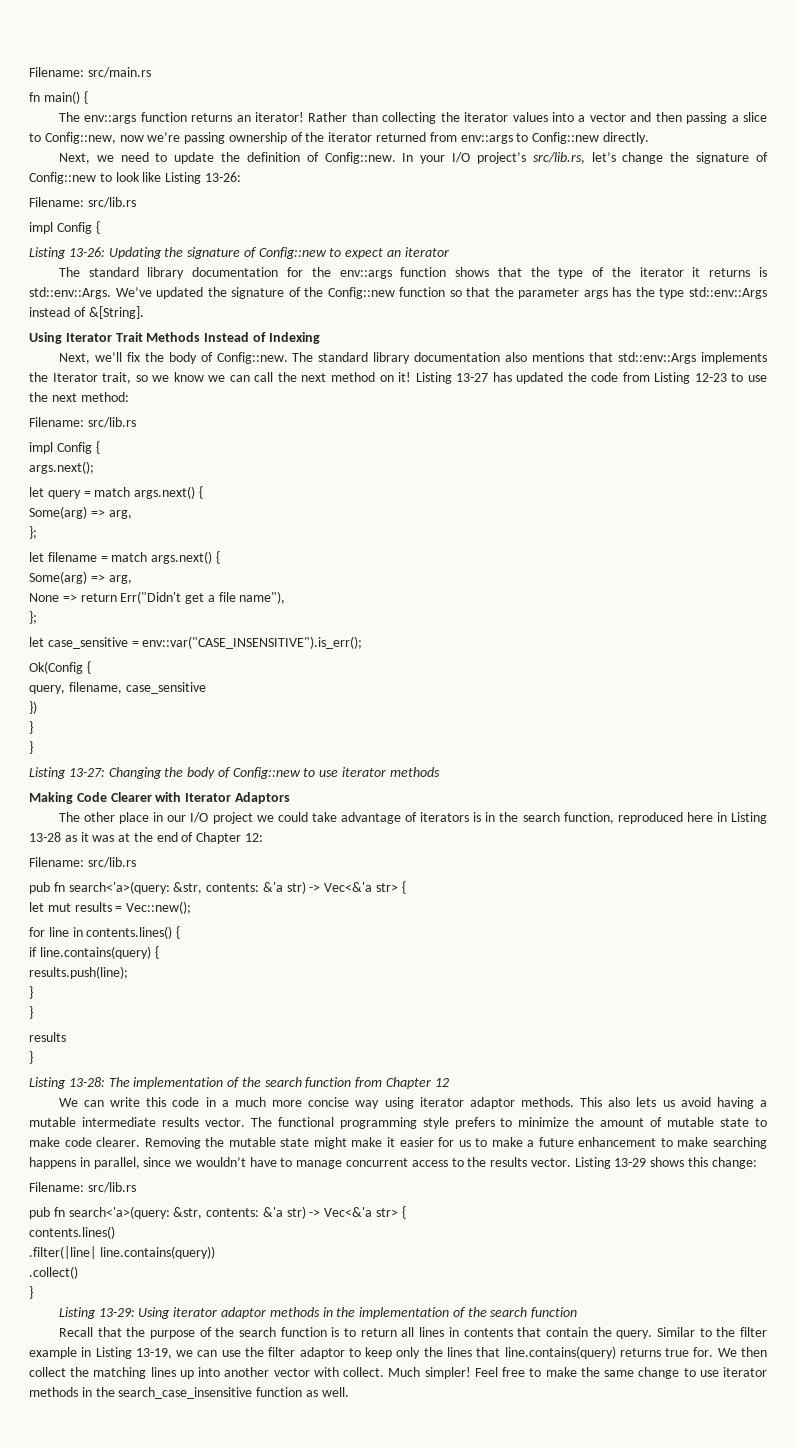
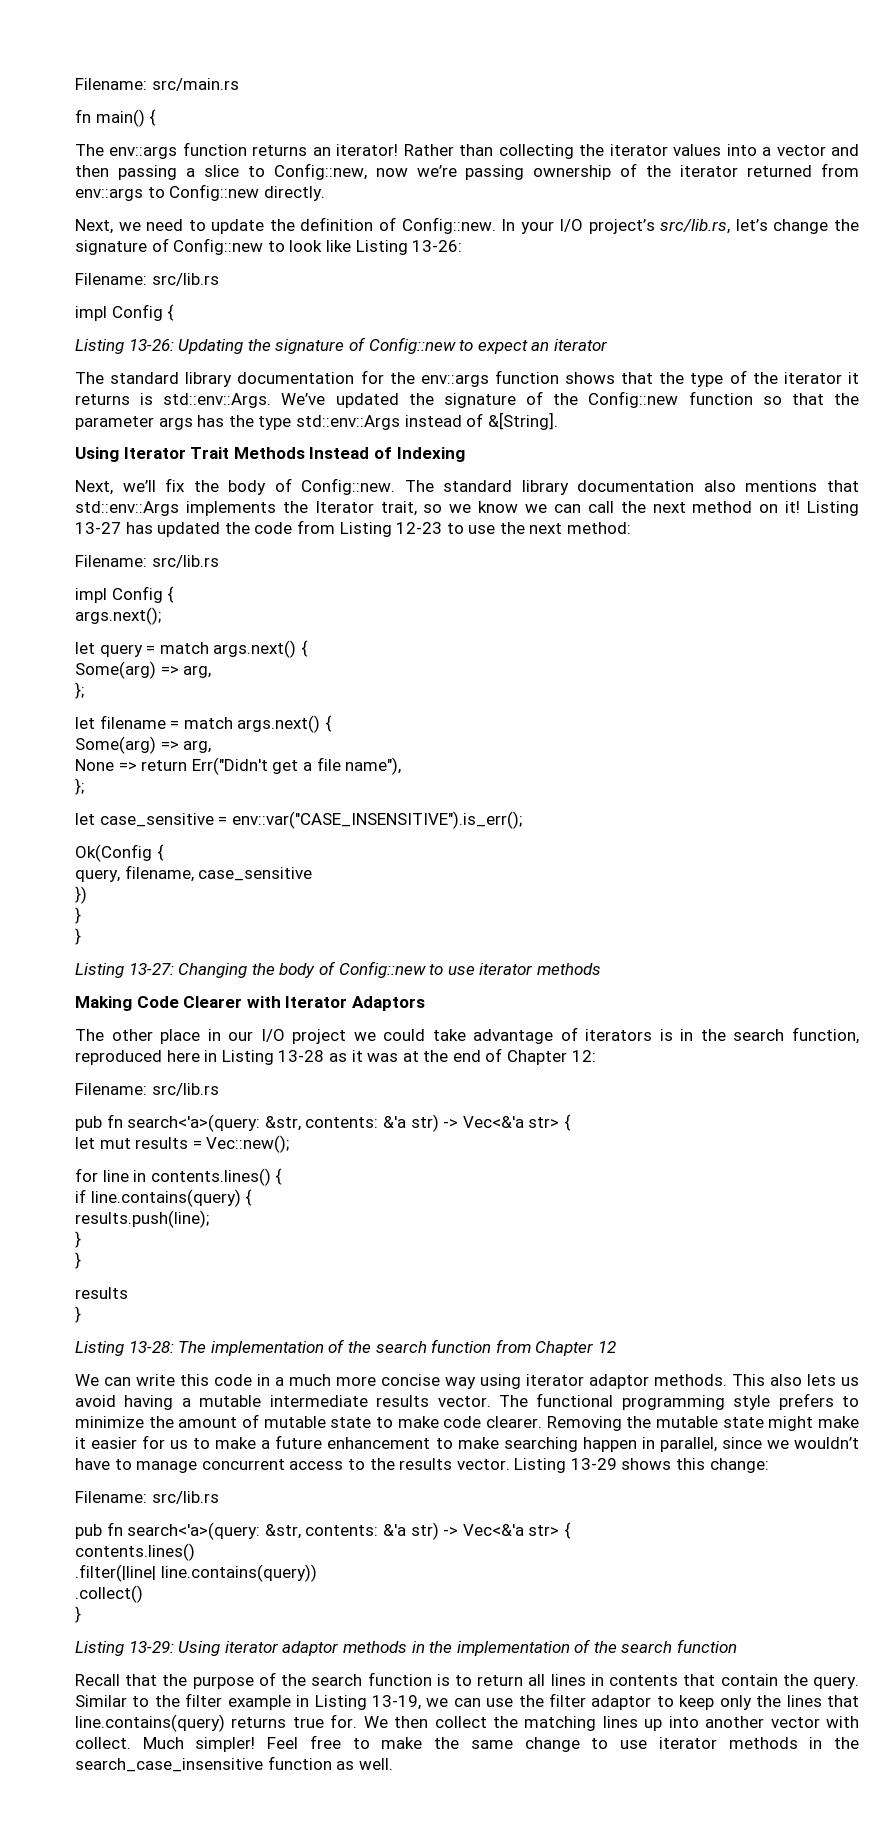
[29,1157,76,1169] happens -> [582,1437,637,1452] happen

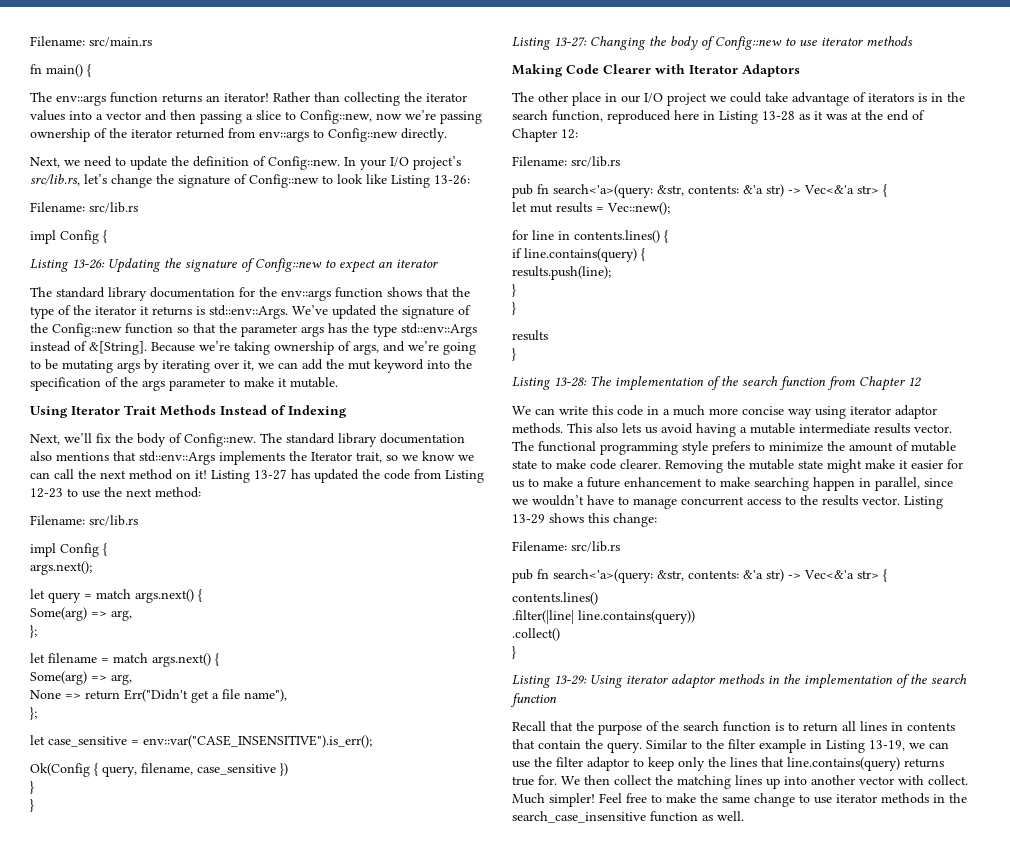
(558, 421) none -> [151,341,476,355] [30,359,472,373] [30,377,338,391] Because we’re taking ownership of args, and we’re going to be mutating args by iterating over it, we can add the mut keyword into the specification of the args parameter to make it mutable.
(164, 852) // -> (98, 769) none
(313, 874) // -> (276, 769) none

